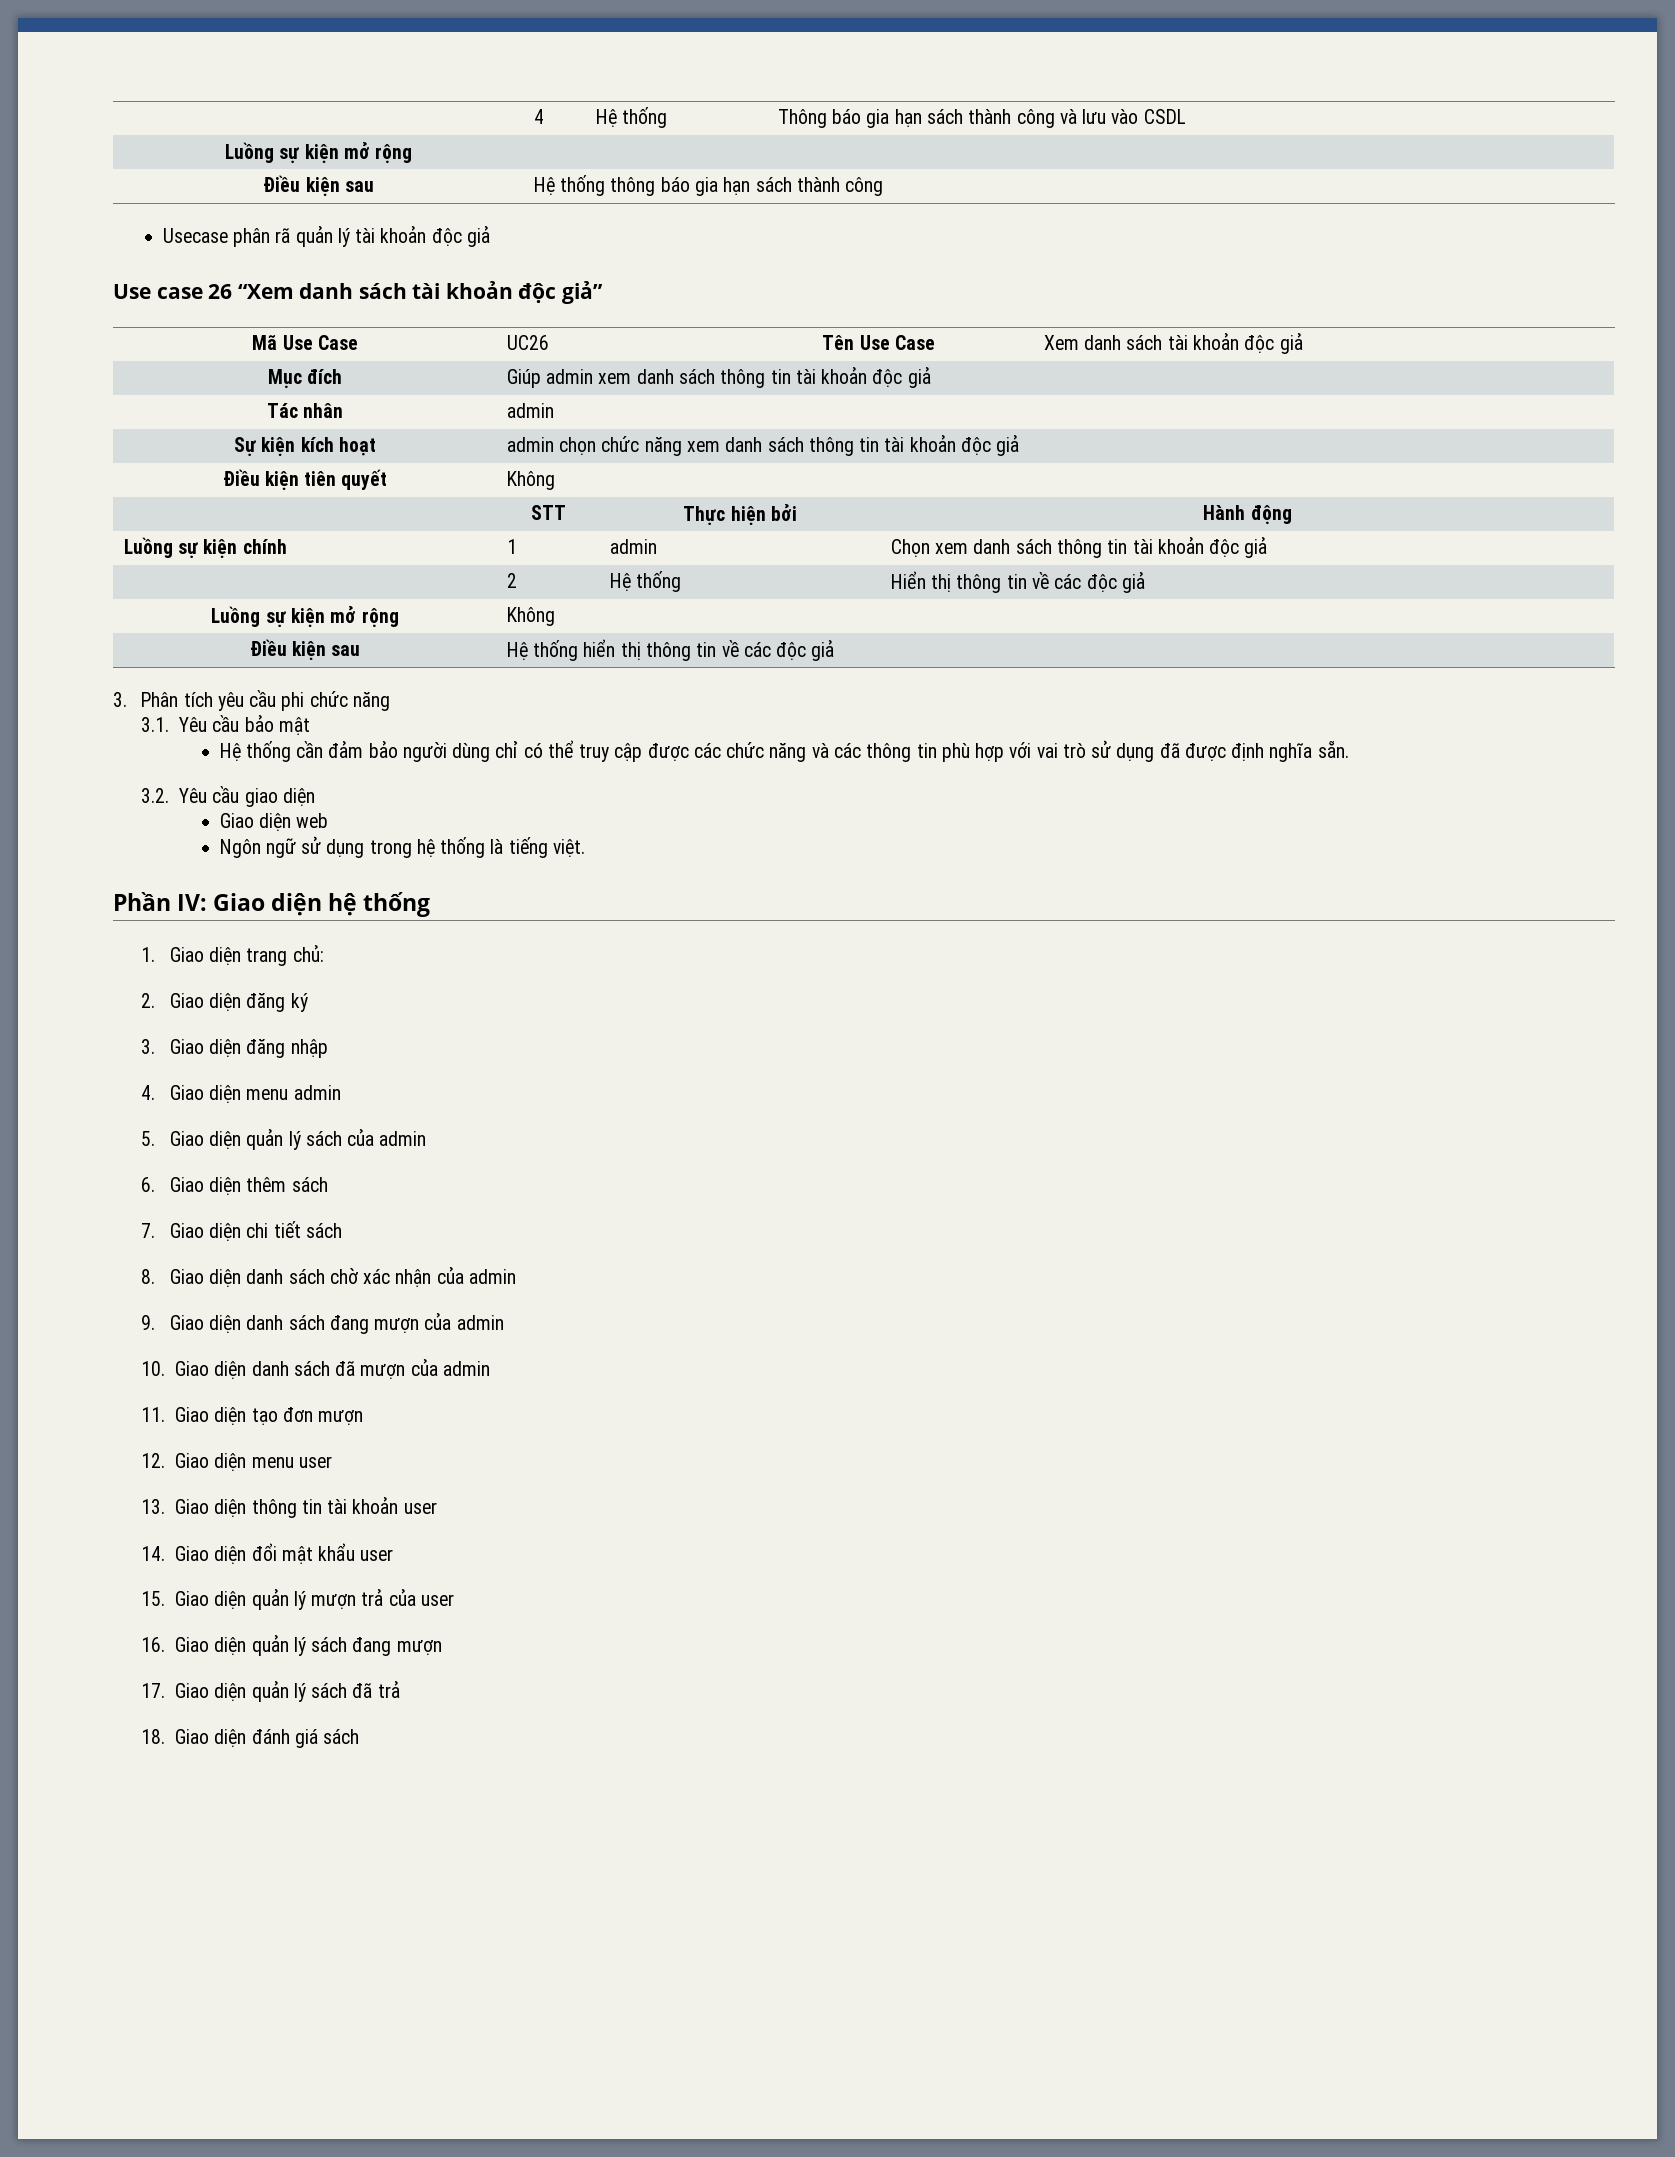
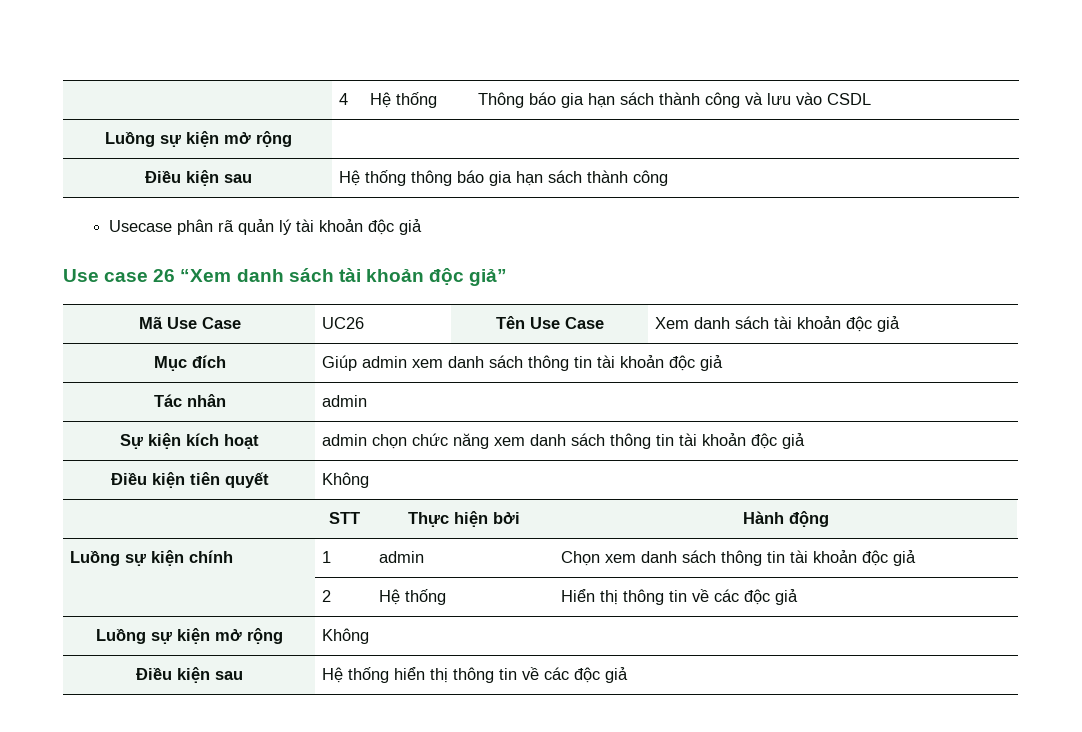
[113,690,390,711] [141,715,310,735] [219,740,1349,762] [141,786,315,807] [219,813,329,831] [219,836,585,858] [113,892,431,917] [141,945,324,966] [141,993,308,1012] [141,1039,328,1058] [141,1085,341,1103] [141,1129,427,1150] [141,1177,328,1195] [141,1221,342,1241] [141,1267,516,1287] [141,1313,504,1334] [141,1359,490,1379] [141,1407,364,1425] [141,1453,332,1471] [141,1497,437,1518] [141,1543,394,1564] [141,1589,454,1610] [141,1635,442,1656] [141,1681,400,1702] [141,1729,360,1748] // 3. Phân tích yêu cầu phi chức năng // 3.1. Yêu cầu bảo mật // Hệ thống cần đảm bảo người dùng chỉ có thể truy cập được các chức năng và các thông tin phù hợp với vai trò sử dụng đã được định nghĩa sẵn. // 3.2. Yêu cầu giao diện // Giao diện web // Ngôn ngữ sử dụng trong hệ thống là tiếng việt. // Phần IV: Giao diện hệ thống // 1. Giao diện trang chủ: // 2. Giao diện đăng ký // 3. Giao diện đăng nhập // 4. Giao diện menu admin // 5. Giao diện quản lý sách của admin // 6. Giao diện thêm sách // 7. Giao diện chi tiết sách // 8. Giao diện danh sách chờ xác nhận của admin // 9. Giao diện danh sách đang mượn của admin // 10. Giao diện danh sách đã mượn của admin // 11. Giao diện tạo đơn mượn // 12. Giao diện menu user // 13. Giao diện thông tin tài khoản user // 14. Giao diện đổi mật khẩu user // 15. Giao diện quản lý mượn trả của user // 16. Giao diện quản lý sách đang mượn // 17. Giao diện quản lý sách đã trả // 18. Giao diện đánh giá sách -> (628, 675) none

